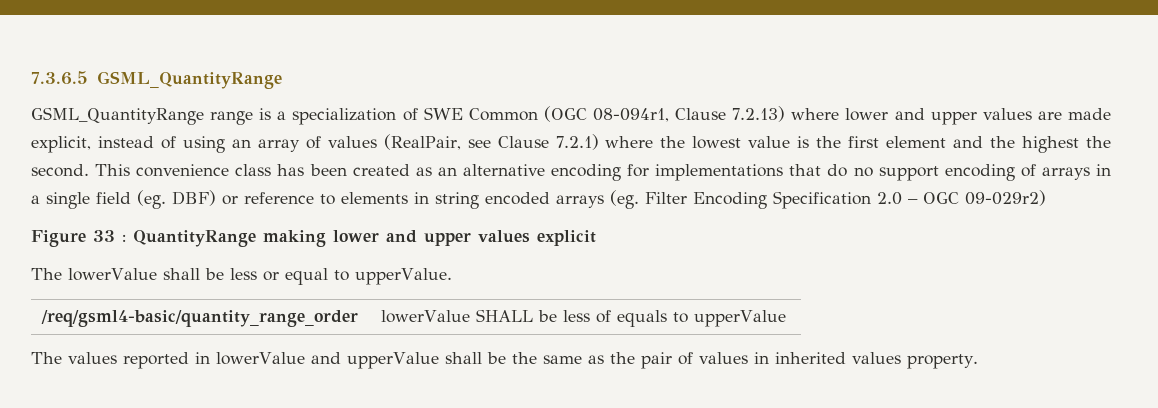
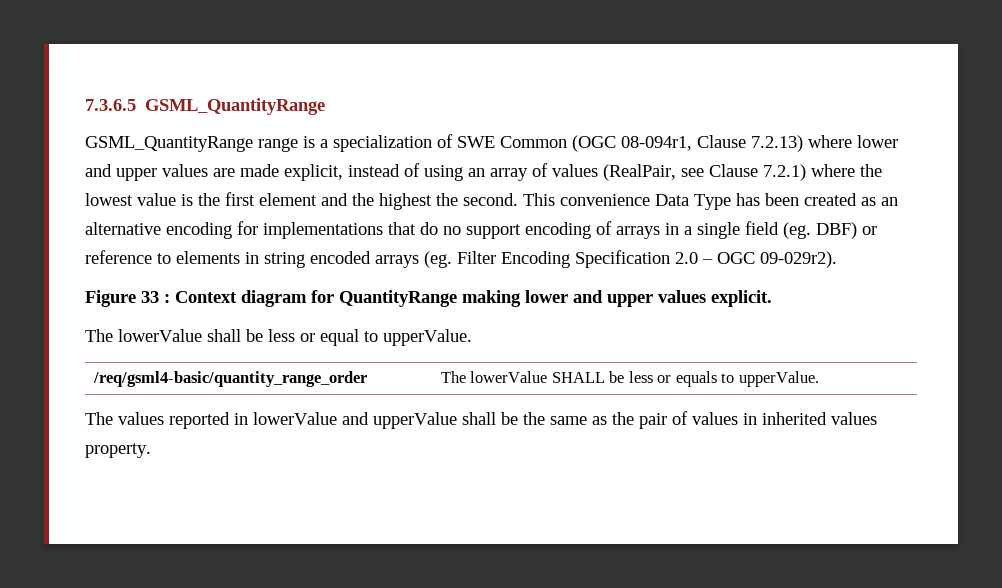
[235,164,272,176] class -> [655,194,731,210] Data Type
[965,190,1046,206] 09-029r2) -> [760,251,837,268] 09-029r2).
(126, 238) none -> [175,290,334,307] Context diagram for
[537,230,596,246] explicit -> [711,290,772,307] explicit.
(359, 318) none -> [440,371,466,383] The
[596,310,612,323] of -> [657,375,672,383] or
[694,310,787,327] upperValue -> [738,371,819,387] upperValue.

